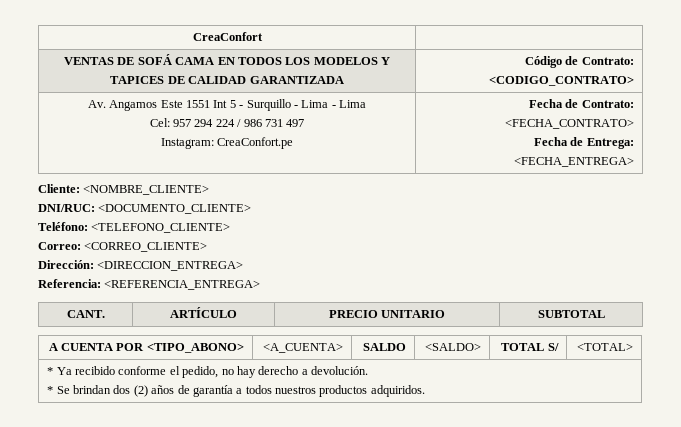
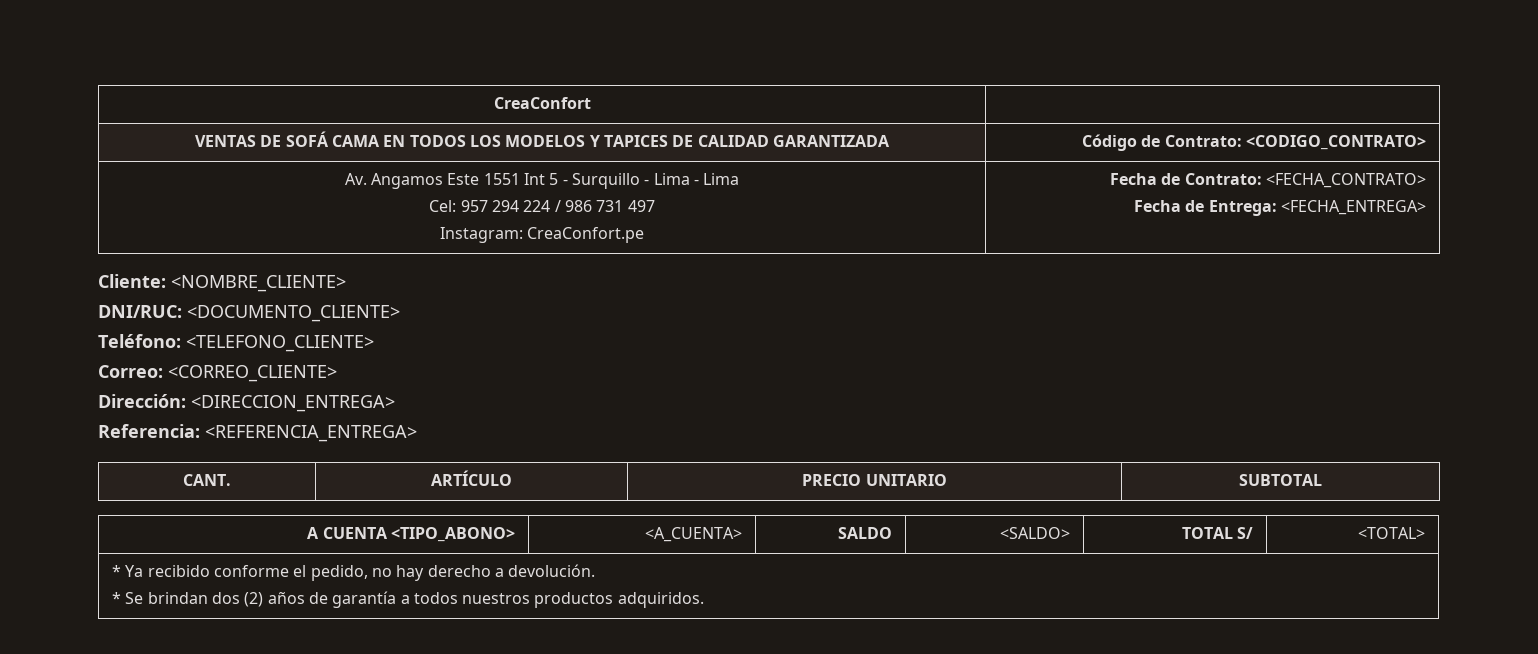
[116,343,145,351] POR -> (388, 533) none

